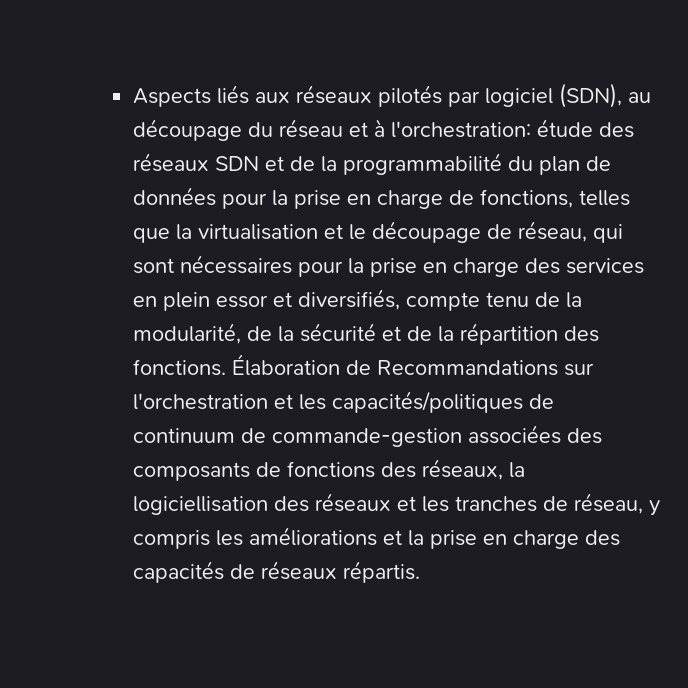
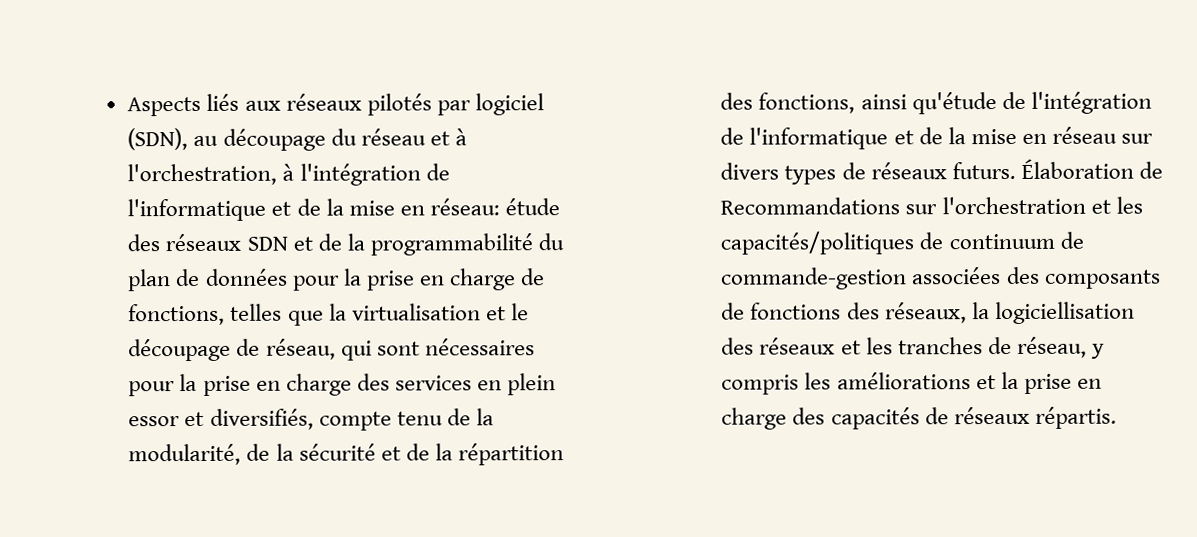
[390,121,531,138] l'orchestration: -> [127,163,450,186] [127,198,500,222] l'orchestration, à l'intégration de l'informatique et de la mise en réseau:
[132,359,226,376] fonctions. -> [758,91,1152,115] [720,126,1153,150] [720,161,1016,185] fonctions, ainsi qu'étude de l'intégration de l'informatique et de la mise en réseau sur divers types de réseaux futurs.

